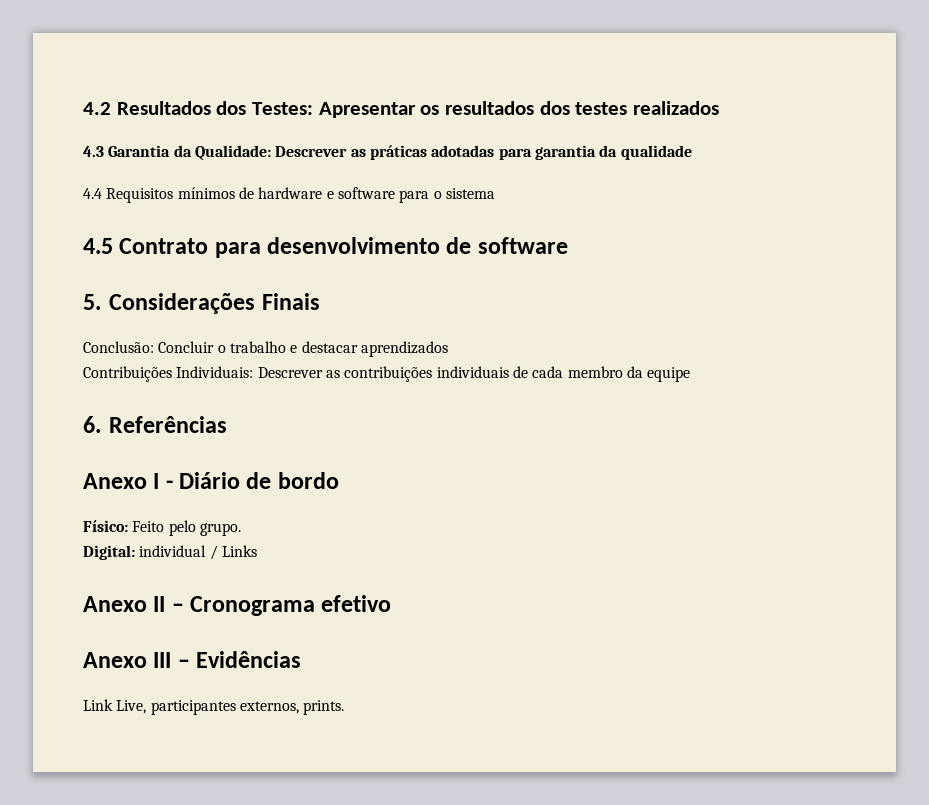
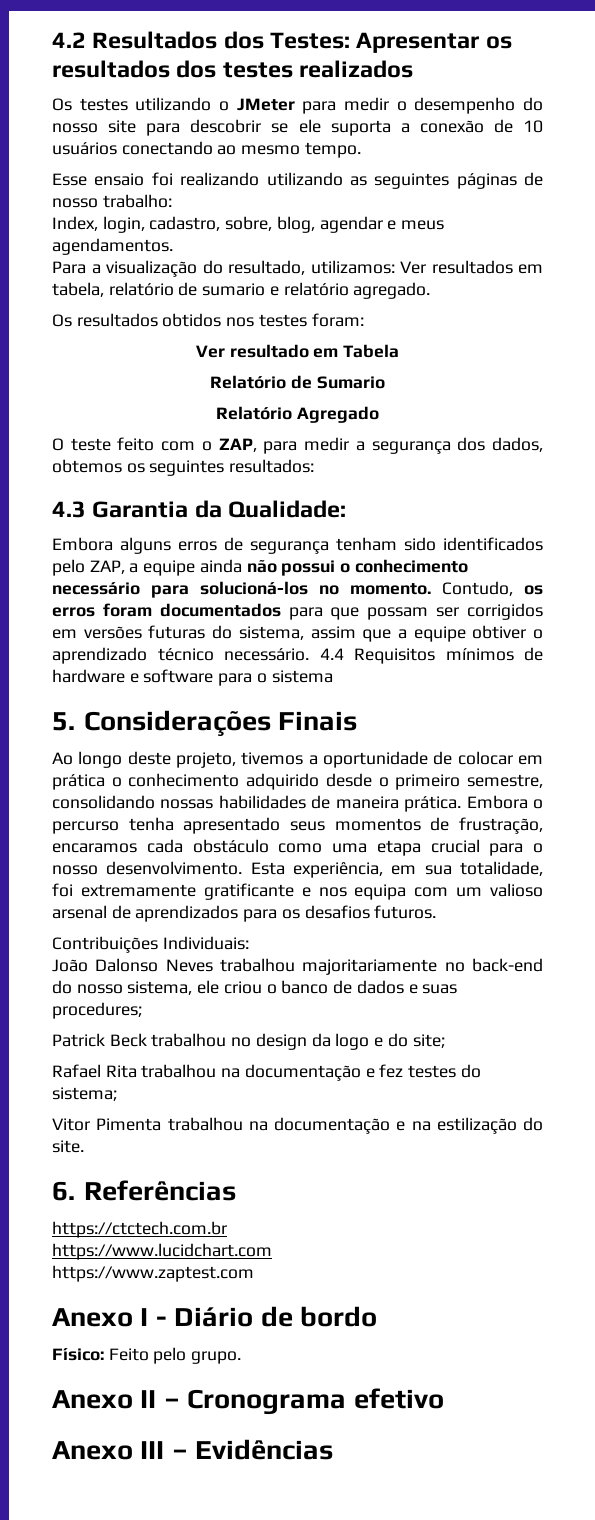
[83,145,692,160] 4.3 Garantia da Qualidade: Descrever as práticas adotadas para garantia da qualidade // -> [52,97,543,114] [52,119,544,136] [52,141,361,158] [52,172,543,189] [52,194,172,208] [52,216,445,233] [52,238,173,255] [52,260,543,277] [52,282,431,299] [52,313,364,327] [195,344,400,358] [210,375,385,389] [216,406,379,423] [52,437,543,454] [52,459,315,476] [52,500,347,518] [52,537,543,554] [52,559,468,576] [52,581,543,598] [52,603,543,620] [52,625,543,642] [52,647,309,664] Os testes utilizando o JMeter para medir o desempenho do nosso site para descobrir se ele suporta a conexão de 10 usuários conectando ao mesmo tempo. // Esse ensaio foi realizando utilizando as seguintes páginas de nosso trabalho: // Index, login, cadastro, sobre, blog, agendar e meus agendamentos. // Para a visualização do resultado, utilizamos: Ver resultados em tabela, relatório de sumario e relatório agregado. // Os resultados obtidos nos testes foram: // Ver resultado em Tabela // Relatório de Sumario // Relatório Agregado // O teste feito com o ZAP, para medir a segurança dos dados, obtemos os seguintes resultados: // 4.3 Garantia da Qualidade: // Embora alguns erros de segurança tenham sido identificados pelo ZAP, a equipe ainda não possui o conhecimento necessário para solucioná-los no momento. Contudo, os erros foram documentados para que possam ser corrigidos em versões futuras do sistema, assim que a equipe obtiver o aprendizado técnico necessário.
[83,237,568,258] [83,293,320,314] [83,341,448,357] [83,366,691,382] 4.5 Contrato para desenvolvimento de software // 5. Considerações Finais // Conclusão: Concluir o trabalho e destacar aprendizados // Contribuições Individuais: Descrever as contribuições individuais de cada membro da equipe -> [52,710,358,737] [52,751,543,768] [52,773,543,790] [52,795,544,812] [52,817,543,834] [52,839,543,856] [52,861,543,878] [52,883,543,900] [52,905,437,922] [52,936,249,953] [52,958,543,975] [52,980,458,995] [52,1002,142,1019] [52,1033,445,1050] [52,1064,481,1081] [52,1087,117,1101] [52,1117,543,1134] [52,1140,84,1153] 5. Considerações Finais // Ao longo deste projeto, tivemos a oportunidade de colocar em prática o conhecimento adquirido desde o primeiro semestre, consolidando nossas habilidades de maneira prática. Embora o percurso tenha apresentado seus momentos de frustração, encaramos cada obstáculo como uma etapa crucial para o nosso desenvolvimento. Esta experiência, em sua totalidade, foi extremamente gratificante e nos equipa com um valioso arsenal de aprendizados para os desafios futuros. // Contribuições Individuais: // João Dalonso Neves trabalhou majoritariamente no back-end do nosso sistema, ele criou o banco de dados e suas procedures; // Patrick Beck trabalhou no design da logo e do site; // Rafael Rita trabalhou na documentação e fez testes do sistema; // Vitor Pimenta trabalhou na documentação e na estilização do site.
(228, 424) none -> [52,1221,227,1238] [52,1243,272,1260] [52,1265,254,1282] // https://ctctech.com.br // https://www.lucidchart.com // https://www.zaptest.com
[83,545,257,560] // Digital: individual / Links -> (242, 1357) none
[83,699,345,715] // Link Live, participantes externos, prints. -> (334, 1449) none

